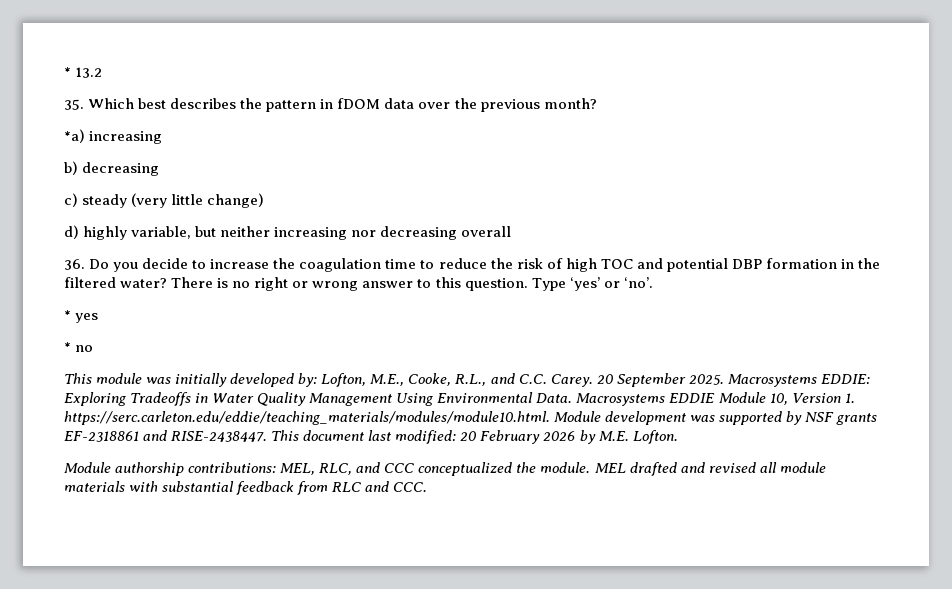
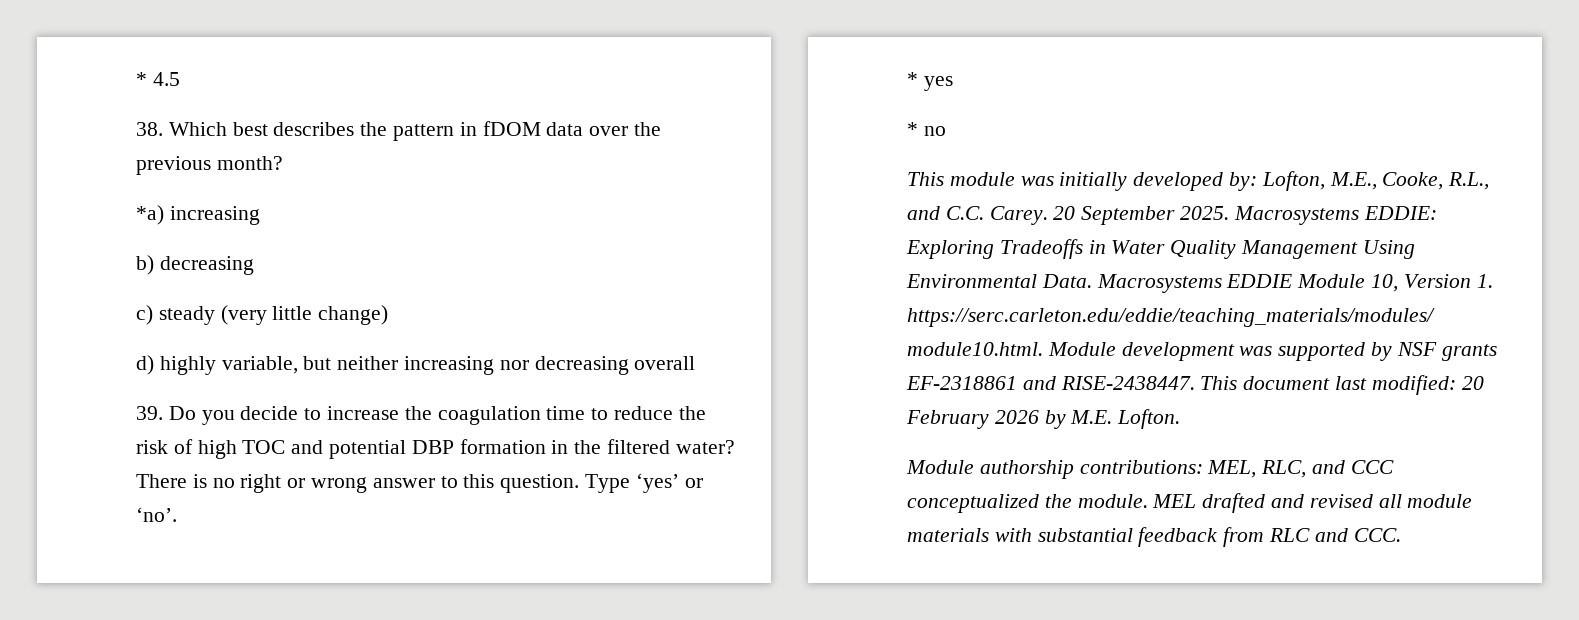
[64,67,103,78] [64,99,84,110] * 13.2 // 35. -> [136,72,180,86] [136,122,163,136] * 4.5 // 38.
[64,259,85,270] 36. -> [136,406,163,420] 39.

